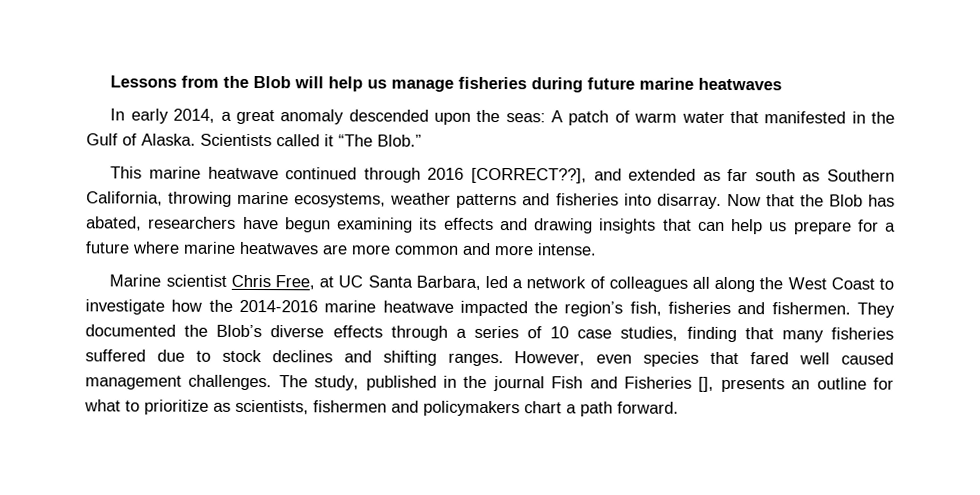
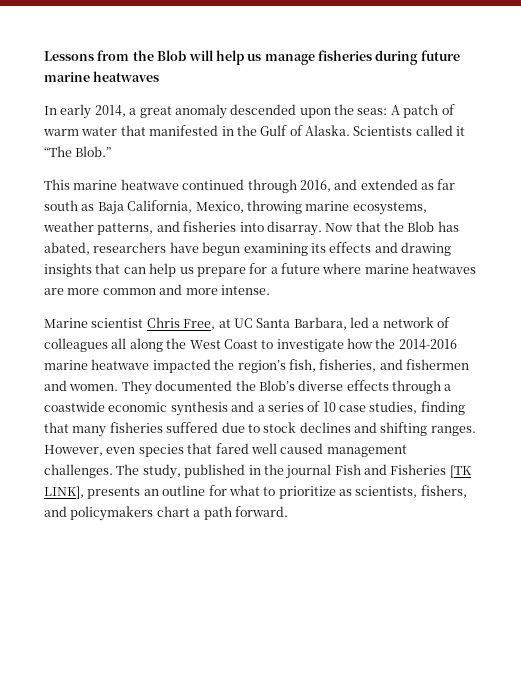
[427,167,587,184] 2016 [CORRECT??], -> [299,180,331,192] 2016,
[826,169,895,182] [86,191,163,206] Southern California, -> [97,200,244,215] Baja California, Mexico,
[456,193,518,209] patterns -> [97,223,154,235] patterns,
[668,301,851,315] fisheries and fishermen. -> [319,359,469,372] [44,380,119,391] fisheries, and fishermen and women.
(467, 333) none -> [44,401,265,416] coastwide economic synthesis and a
[698,376,715,392] [], -> [449,465,472,478] [44,486,84,499] [TK LINK],
[313,400,387,413] fishermen -> [420,485,467,498] fishers,

